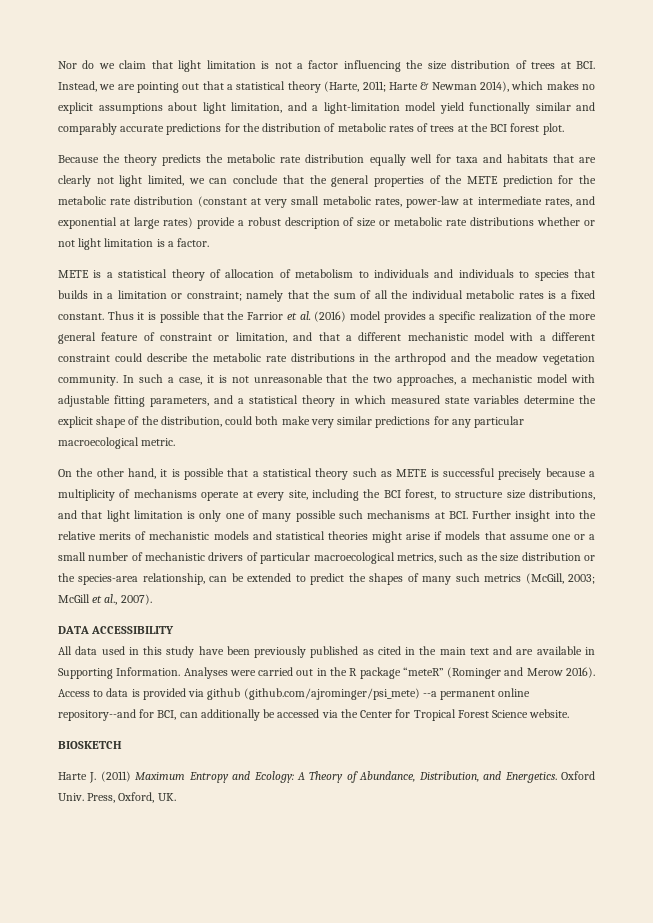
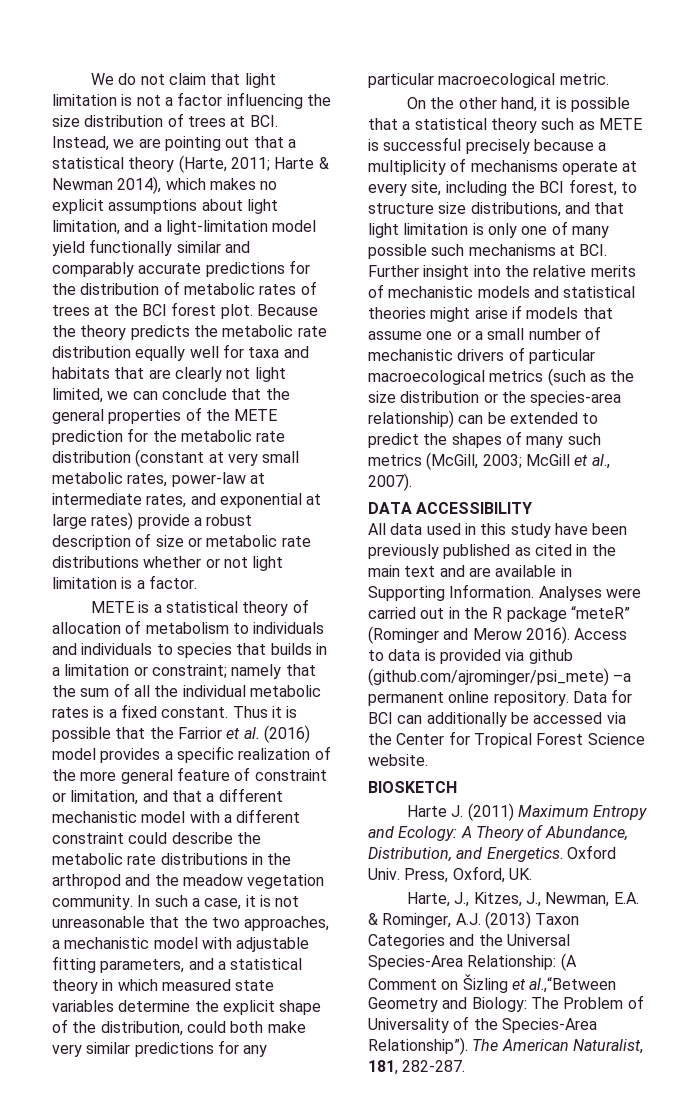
[58,60,115,69] Nor do we -> [91,73,165,85] We do not
(564, 129) // -> (253, 311) none
[396,552,464,563] metrics, such -> [489,368,586,386] metrics (such
[142,573,205,585] relationship, -> [368,410,454,428] relationship)
[422,691,437,697] --a -> [613,673,632,682] –a
[58,709,177,721] repository--and for BCI, -> [493,689,633,706] [368,712,393,724] repository. Data for BCI
(176, 797) none -> [407,892,639,907] [368,911,580,929] [368,934,570,949] [368,953,577,971] [368,974,617,993] [368,995,644,1012] [368,1016,597,1033] [368,1037,643,1055] [368,1060,466,1075] // Harte, J., Kitzes, J., Newman, E.A. & Rominger, A.J. (2013) Taxon Categories and the Universal Species-Area Relationship: (A Comment on Šizling et al.,“Between Geometry and Biology: The Problem of Universality of the Species-Area Relationship”). The American Naturalist, 181, 282-287.

